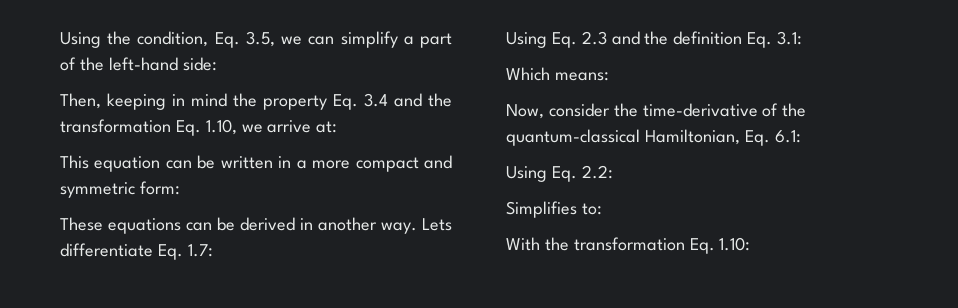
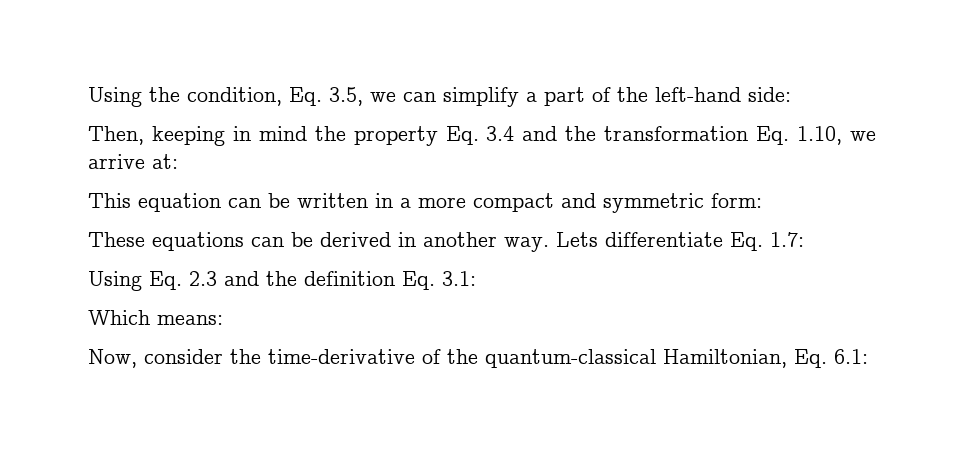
[506,165,613,182] [506,201,602,218] [506,237,751,254] // Using Eq. 2.2: // Simplifies to: // With the transformation Eq. 1.10: -> (868, 356) none

